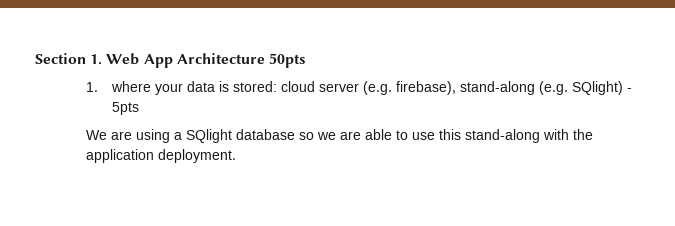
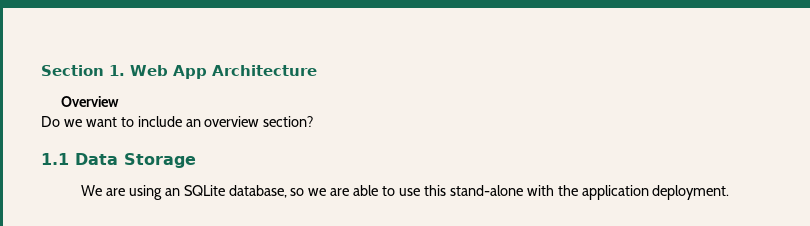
[268,53,306,68] [86,81,632,95] [111,102,139,115] 50pts // 1. where your data is stored: cloud server (e.g. firebase), stand-along (e.g. SQlight) - 5pts -> [60,96,119,107] [41,116,314,127] [41,153,196,168] // Overview // Do we want to include an overview section? // 1.1 Data Storage
[174,129,296,143] a SQlight database -> [164,185,287,198] an SQLite database,
[465,129,541,143] stand-along -> [449,185,523,196] stand-alone

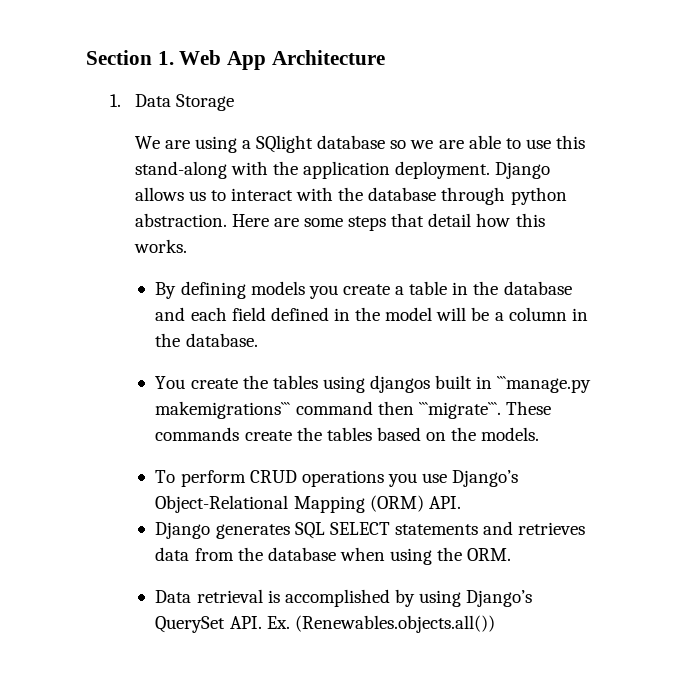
[60,96,119,107] [41,116,314,127] [41,153,69,165] Overview // Do we want to include an overview section? // 1.1 -> [110,94,122,107] 1.
[164,185,287,198] an SQLite database, -> [241,135,386,153] a SQlight database
[449,185,523,196] stand-alone -> [134,161,227,179] stand-along
(730, 192) none -> [495,162,551,179] [134,187,567,205] [134,213,545,231] [133,239,187,253] [155,281,572,299] [155,307,588,321] [155,333,258,347] [155,375,592,393] [155,401,551,419] [155,427,540,441] [155,470,519,487] [155,495,461,513] [155,521,586,539] [155,547,512,565] [155,589,533,607] [155,615,495,633] Django allows us to interact with the database through python abstraction. Here are some steps that detail how this works. // By defining models you create a table in the database and each field defined in the model will be a column in the database. // You create the tables using djangos built in ```manage.py makemigrations``` command then ```migrate```. These commands create the tables based on the models. // To perform CRUD operations you use Django’s Object-Relational Mapping (ORM) API. // Django generates SQL SELECT statements and retrieves data from the database when using the ORM. // Data retrieval is accomplished by using Django’s QuerySet API. Ex. (Renewables.objects.all())

